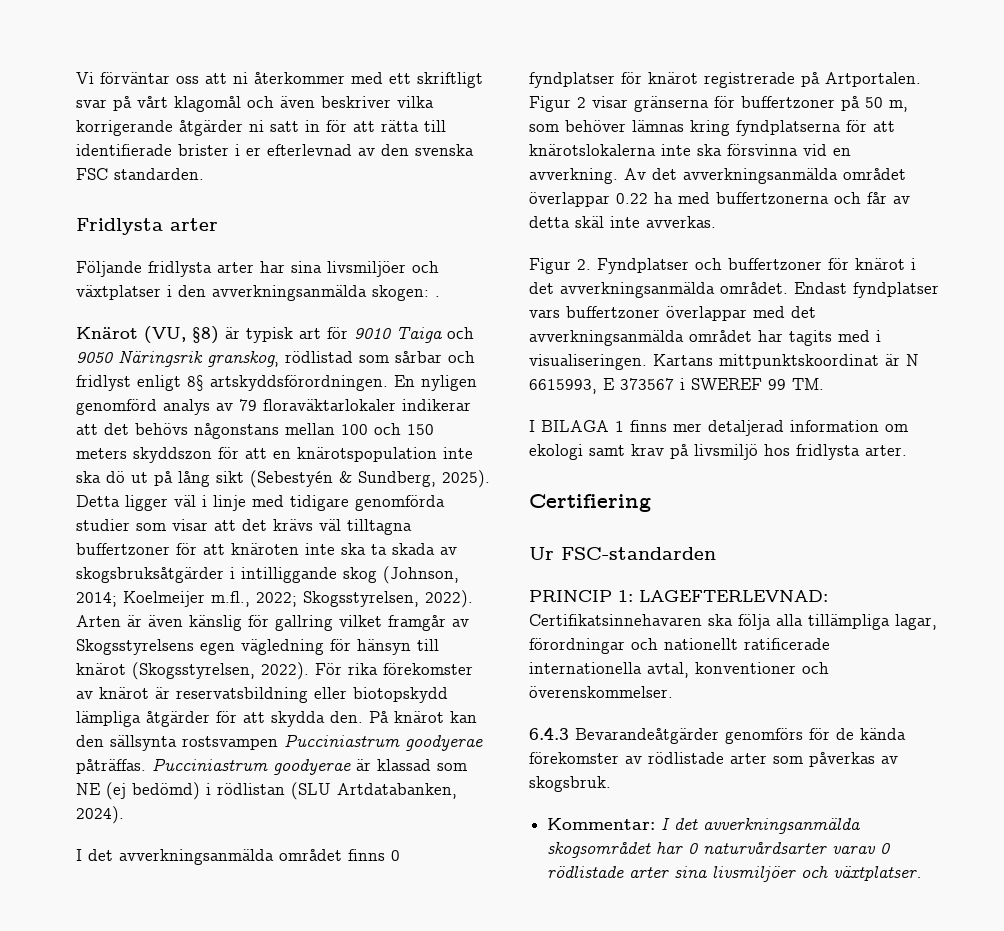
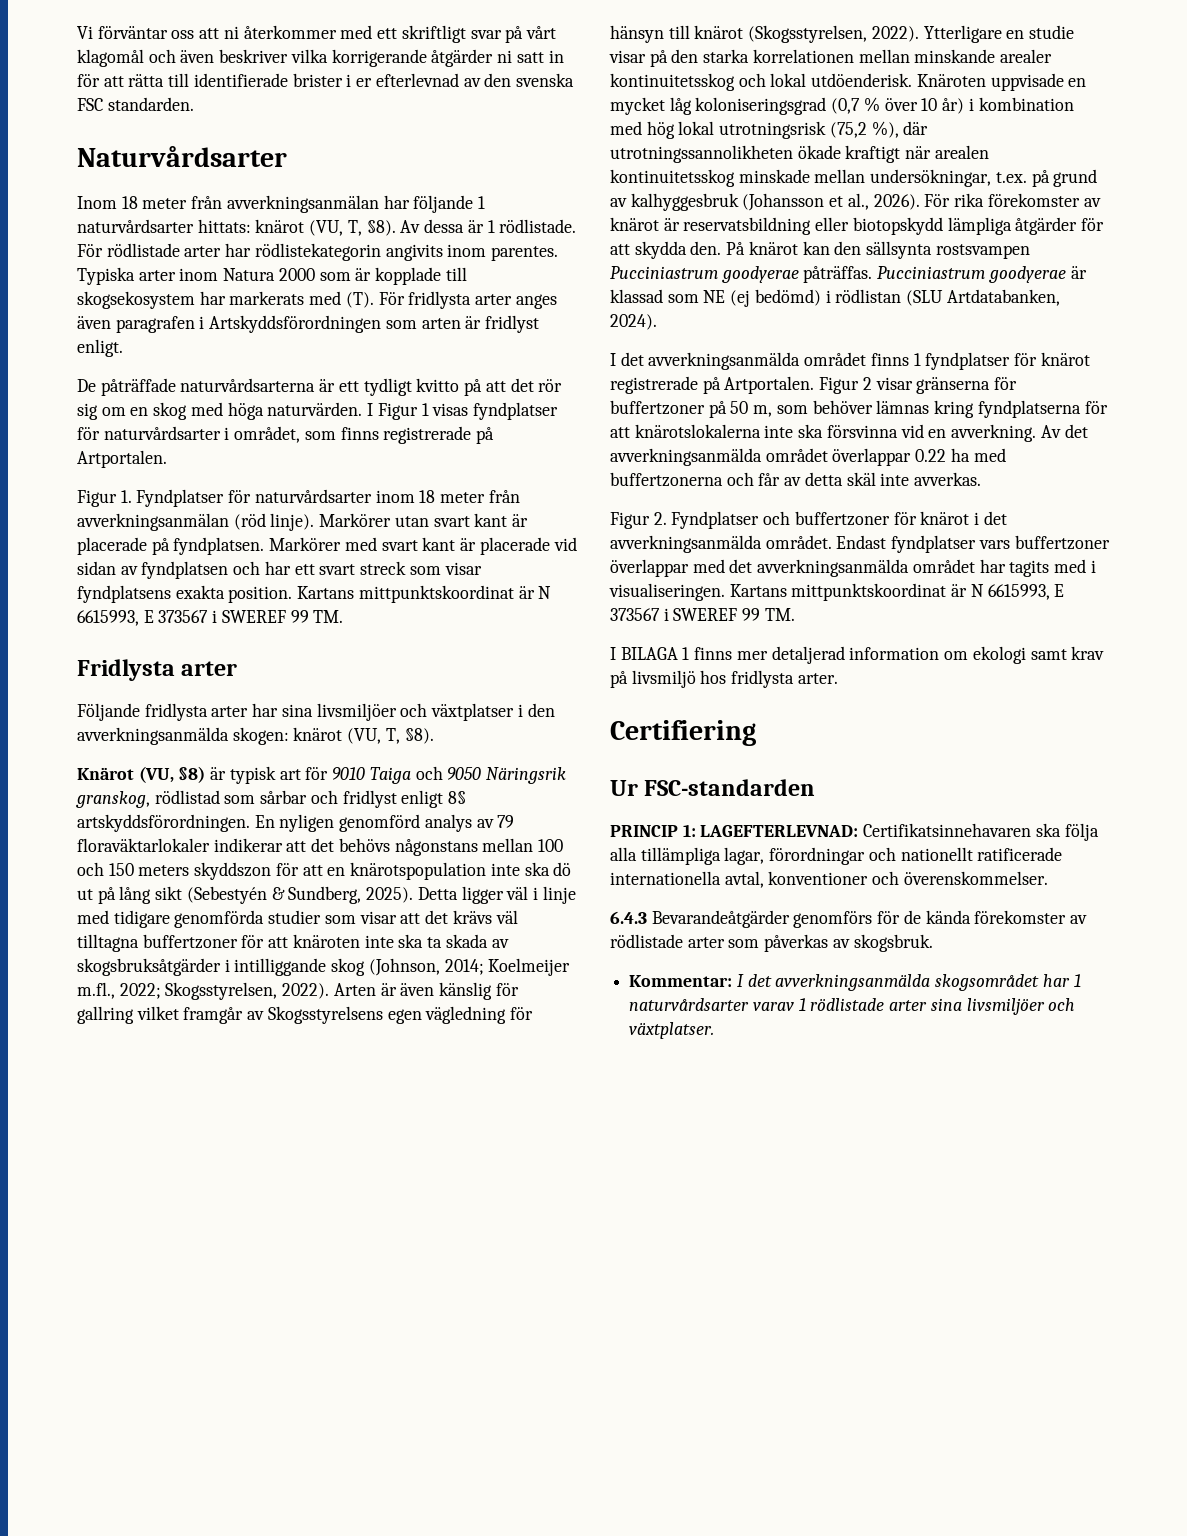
(204, 174) none -> [77,146,287,167] [77,195,486,213] [77,219,577,236] [77,243,559,261] [77,267,467,285] [77,291,557,309] [77,315,540,333] [77,339,123,357] [77,378,563,396] [77,402,558,420] [77,426,495,444] [77,450,167,468] [77,489,520,507] [77,513,529,531] [77,537,577,555] [77,561,482,579] [77,585,552,603] [77,610,344,626] // Naturvårdsarter // Inom 18 meter från avverkningsanmälan har följande 1 naturvårdsarter hittats: knärot (VU, T, §8). Av dessa är 1 rödlistade. För rödlistade arter har rödlistekategorin angivits inom parentes. Typiska arter inom Natura 2000 som är kopplade till skogsekosystem har markerats med (T). För fridlysta arter anges även paragrafen i Artskyddsförordningen som arten är fridlyst enligt. // De påträffade naturvårdsarterna är ett tydligt kvitto på att det rör sig om en skog med höga naturvärden. I Figur 1 visas fyndplatser för naturvårdsarter i området, som finns registrerade på Artportalen. // Figur 1. Fyndplatser för naturvårdsarter inom 18 meter från avverkningsanmälan (röd linje). Markörer utan svart kant är placerade på fyndplatsen. Markörer med svart kant är placerade vid sidan av fyndplatsen och har ett svart streck som visar fyndplatsens exakta position. Kartans mittpunktskoordinat är N 6615993, E 373567 i SWEREF 99 TM.
[435,296,440,297] . -> [293,727,434,744] knärot (VU, T, §8).
(309, 671) none -> [923,25,1075,43] [609,49,1053,67] [610,73,1087,91] [610,97,1074,115] [610,121,929,139] [610,145,989,163] [610,169,1098,187] [610,193,920,211] Ytterligare en studie visar på den starka korrelationen mellan minskande arealer kontinuitetsskog och lokal utdöenderisk. Knäroten uppvisade en mycket låg koloniseringsgrad (0,7 % över 10 år) i kombination med hög lokal utrotningsrisk (75,2 %), där utrotningssannolikheten ökade kraftigt när arealen kontinuitetsskog minskade mellan undersökningar, t.ex. på grund av kalhyggesbruk (Johansson et al., 2026).
[391,850,400,861] 0 -> [913,353,921,366] 1
[688,843,699,854] 0 -> [1073,974,1081,987] 1
[880,843,891,854] 0 -> [798,998,806,1011] 1

